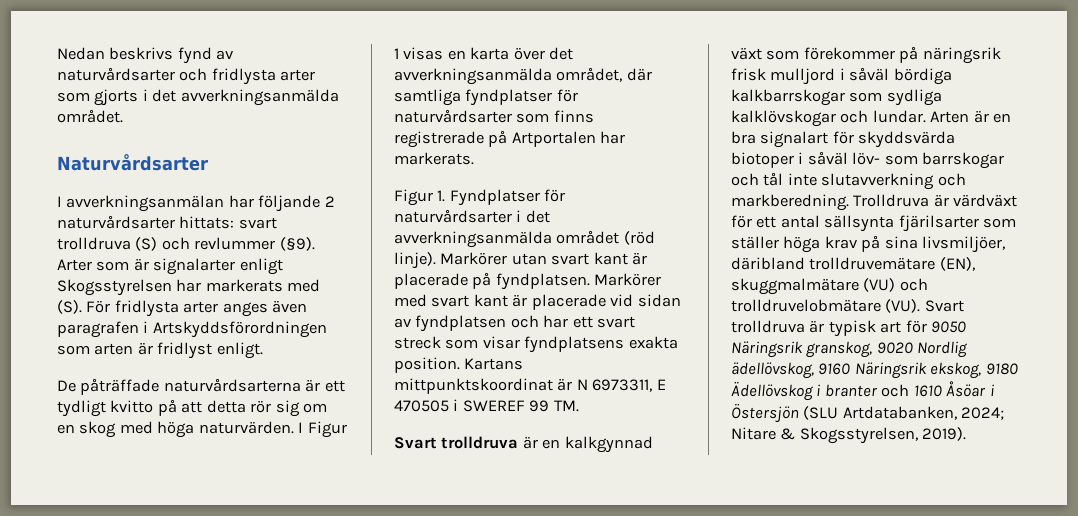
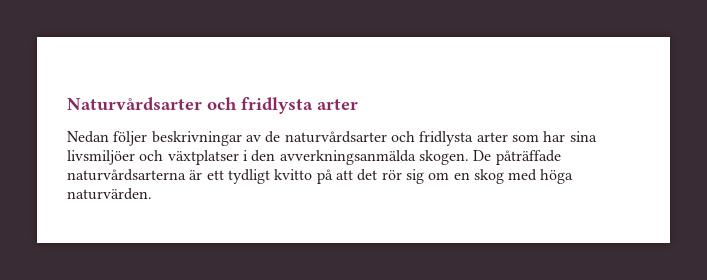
[57,47,234,64] Nedan beskrivs fynd av -> [67,97,358,114] [67,131,281,146] Naturvårdsarter och fridlysta arter // Nedan följer beskrivningar av de
[94,89,339,106] [57,109,123,123] [57,154,208,171] [57,195,335,212] [57,215,277,229] [57,237,315,251] [57,258,283,275] [57,279,321,296] [57,300,308,317] [57,321,327,338] [57,342,263,359] gjorts i det avverkningsanmälda området. // Naturvårdsarter // I avverkningsanmälan har följande 2 naturvårdsarter hittats: svart trolldruva (S) och revlummer (§9). Arter som är signalarter enligt Skogsstyrelsen har markerats med (S). För fridlysta arter anges även paragrafen i Artskyddsförordningen som arten är fridlyst enligt. // -> [543,131,597,142] [67,150,469,165] har sina livsmiljöer och växtplatser i den avverkningsanmälda skogen.
[206,400,246,413] detta -> [357,169,378,181] det
[298,421,347,438] [394,47,574,60] [394,67,652,85] [394,89,578,106] [394,109,594,123] [394,130,626,148] [394,152,474,165] [394,189,566,206] [394,209,550,223] [394,230,655,248] [394,252,648,269] [394,272,662,290] [394,294,681,310] [394,315,636,332] [394,336,678,353] [394,357,524,373] [394,378,666,394] [394,399,579,412] [394,436,653,453] [731,46,1001,64] [731,67,952,85] [731,89,942,106] [731,110,1012,127] [731,131,956,148] [731,151,1005,169] [731,172,966,190] [731,194,1018,211] [731,215,1017,232] [731,235,1006,253] [731,257,975,271] [731,278,928,295] [731,299,964,313] [731,320,967,337] [731,341,968,358] [731,362,1018,379] [731,381,994,401] [731,403,1005,423] [731,427,967,444] I Figur 1 visas en karta över det avverkningsanmälda området, där samtliga fyndplatser för naturvårdsarter som finns registrerade på Artportalen har markerats. // Figur 1. Fyndplatser för naturvårdsarter i det avverkningsanmälda området (röd linje). Markörer utan svart kant är placerade på fyndplatsen. Markörer med svart kant är placerade vid sidan av fyndplatsen och har ett svart streck som visar fyndplatsens exakta position. Kartans mittpunktskoordinat är N 6973311, E 470505 i SWEREF 99 TM. // Svart trolldruva är en kalkgynnad växt som förekommer på näringsrik frisk mulljord i såväl bördiga kalkbarrskogar som sydliga kalklövskogar och lundar. Arten är en bra signalart för skyddsvärda biotoper i såväl löv- som barrskogar och tål inte slutavverkning och markberedning. Trolldruva är värdväxt för ett antal sällsynta fjärilsarter som ställer höga krav på sina livsmiljöer, däribland trolldruvemätare (EN), skuggmalmätare (VU) och trolldruvelobmätare (VU). Svart trolldruva är typisk art för 9050 Näringsrik granskog, 9020 Nordlig ädellövskog, 9160 Näringsrik ekskog, 9180 Ädellövskog i branter och 1610 Åsöar i Östersjön (SLU Artdatabanken, 2024; Nitare & Skogsstyrelsen, 2019). -> (152, 194) none

